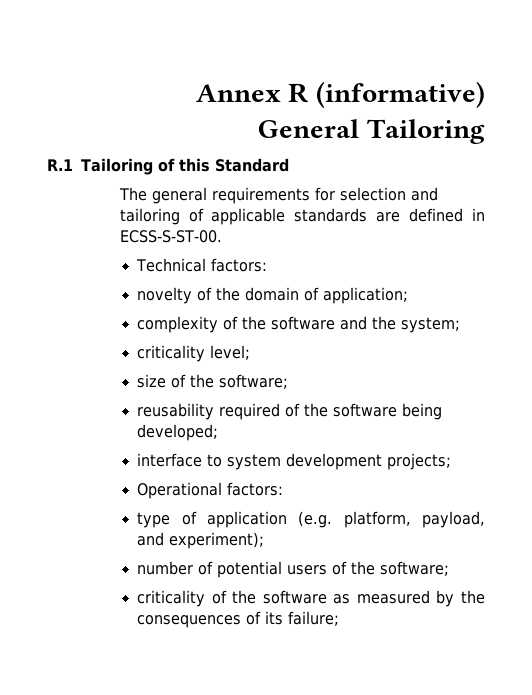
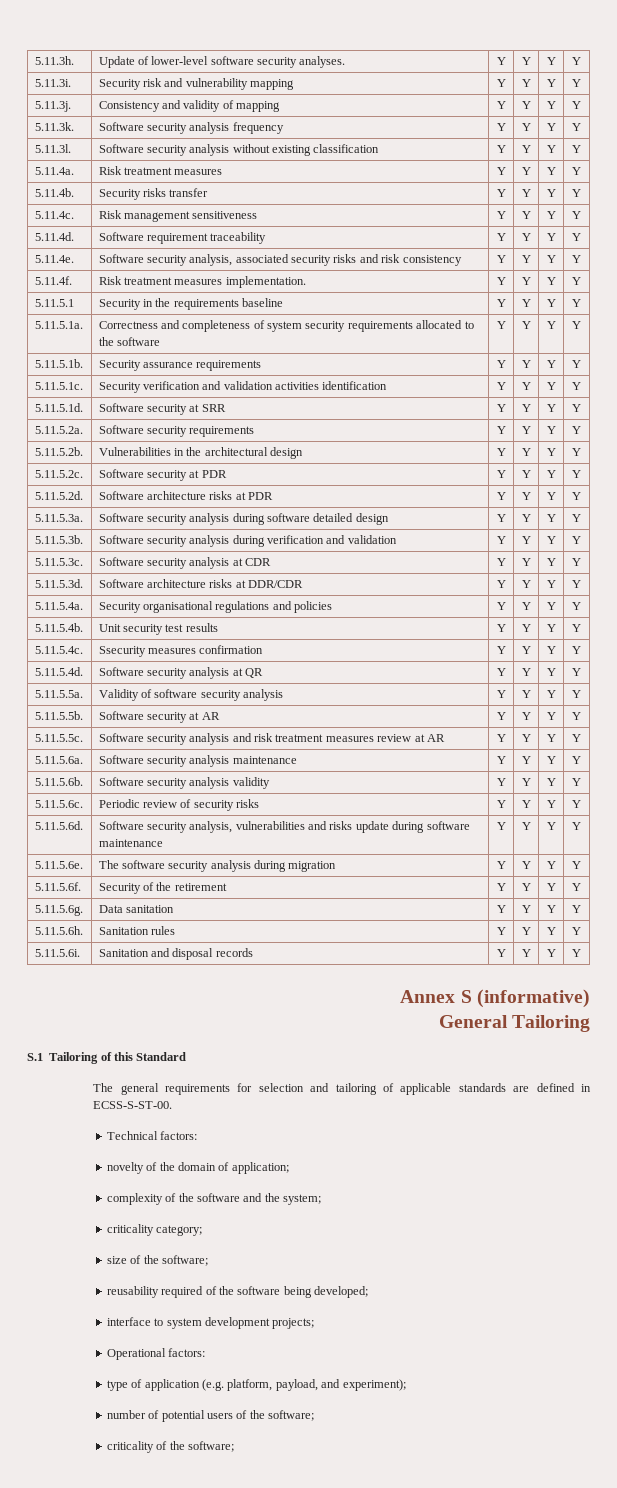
[195,83,309,103] Annex R -> [34,56,74,65] [98,56,346,68] [496,57,506,65] [521,57,531,65] [546,57,556,65] [572,57,581,65] [34,79,71,87] [98,78,295,90] [496,79,506,87] [521,79,531,87] [546,79,556,87] [572,79,581,87] [34,101,71,112] [98,100,281,112] [496,101,506,109] [521,101,531,109] [546,101,556,109] [572,101,581,109] [34,122,74,131] [98,122,284,134] [496,123,506,131] [521,123,531,131] [546,123,556,131] [572,123,581,131] [34,144,71,153] [98,144,380,156] [496,145,506,153] [521,145,531,153] [546,145,556,153] [572,145,581,153] [34,167,74,175] [98,166,223,175] [496,167,506,175] [521,167,531,175] [546,167,556,175] [572,167,581,175] [34,188,74,197] [98,188,209,200] [496,189,506,197] [521,189,531,197] [546,189,556,197] [572,189,581,197] [34,211,74,219] [98,210,258,222] [496,211,506,219] [521,211,531,219] [546,211,556,219] [572,211,581,219] [34,232,74,241] [98,232,267,244] [496,233,506,241] [521,233,531,241] [546,233,556,241] [572,233,581,241] [34,255,74,263] [98,254,462,266] [496,255,506,263] [521,255,531,263] [546,255,556,263] [572,255,581,263] [34,276,72,285] [98,276,306,288] [496,277,506,285] [521,277,531,285] [546,277,556,285] [572,277,581,285] [34,299,74,307] [98,298,284,310] [496,299,506,307] [521,299,531,307] [546,299,556,307] [572,299,581,307] [34,321,83,329] [98,320,474,332] [98,337,160,346] [496,321,506,329] [521,321,531,329] [546,321,556,329] [572,321,581,329] [34,359,83,368] [98,360,262,371] [496,360,506,368] [521,360,531,368] [546,360,556,368] [572,360,581,368] [34,382,83,390] [98,381,388,393] [496,382,506,390] [521,382,531,390] [546,382,556,390] [572,382,581,390] [34,403,83,412] [98,403,226,415] [496,404,506,412] [521,404,531,412] [546,404,556,412] [572,404,581,412] [34,426,83,434] [98,425,255,437] [496,426,506,434] [521,426,531,434] [546,426,556,434] [572,426,581,434] [34,447,83,456] [98,447,304,459] [496,448,506,456] [521,448,531,456] [546,448,556,456] [572,448,581,456] [34,470,83,478] [98,469,227,481] [496,470,506,478] [521,470,531,478] [546,470,556,478] [572,470,581,478] [34,491,83,500] [98,491,274,500] [496,492,506,500] [521,492,531,500] [546,492,556,500] [572,492,581,500] [34,514,83,522] [98,513,389,525] [496,514,506,522] [521,514,531,522] [546,514,556,522] [572,514,581,522] [34,535,83,544] [98,535,397,547] [496,536,506,544] [521,536,531,544] [546,536,556,544] [572,536,581,544] [34,558,83,566] [98,557,272,569] [496,558,506,566] [521,558,531,566] [546,558,556,566] [572,558,581,566] [34,579,83,588] [98,579,304,588] [496,580,506,588] [521,580,531,588] [546,580,556,588] [572,580,581,588] [34,602,83,610] [98,601,333,613] [496,602,506,610] [521,602,531,610] [546,602,556,610] [572,602,581,610] [34,623,83,632] [98,623,218,635] [496,624,506,632] [521,624,531,632] [546,624,556,632] [572,624,581,632] [34,646,83,654] [98,645,264,657] [496,646,506,654] [521,646,531,654] [546,646,556,654] [572,646,581,654] [34,667,83,676] [98,667,264,679] [496,668,506,676] [521,668,531,676] [546,668,556,676] [572,668,581,676] [34,690,83,698] [98,689,284,701] [496,690,506,698] [521,690,531,698] [546,690,556,698] [572,690,581,698] [34,711,83,720] [98,711,220,723] [496,712,506,720] [521,712,531,720] [546,712,556,720] [572,712,581,720] [34,734,83,742] [98,733,445,745] [496,734,506,742] [521,734,531,742] [546,734,556,742] [572,734,581,742] [34,756,83,764] [98,755,297,767] [496,756,506,764] [521,756,531,764] [546,756,556,764] [572,756,581,764] [34,777,83,786] [98,777,270,789] [496,778,506,786] [521,778,531,786] [546,778,556,786] [572,778,581,786] [34,800,83,808] [98,799,260,811] [496,800,506,808] [521,800,531,808] [546,800,556,808] [572,800,581,808] [34,821,83,830] [98,821,470,833] [98,839,163,847] [496,822,506,830] [521,822,531,830] [546,822,556,830] [572,822,581,830] [34,861,83,869] [98,860,337,872] [496,861,506,869] [521,861,531,869] [546,861,556,869] [572,861,581,869] [34,882,81,891] [98,882,227,894] [496,883,506,891] [521,883,531,891] [546,883,556,891] [572,883,581,891] [34,905,83,916] [98,905,174,913] [496,905,506,913] [521,905,531,913] [546,905,556,913] [572,905,581,913] [34,926,83,935] [98,926,175,935] [496,927,506,935] [521,927,531,935] [546,927,556,935] [572,927,581,935] [34,949,80,957] [98,948,253,960] [496,949,506,957] [521,949,531,957] [546,949,556,957] [572,949,581,957] [400,990,472,1003] 5.11.3h. | Update of lower-level software security analyses. | Y | Y | Y | Y // 5.11.3i. | Security risk and vulnerability mapping | Y | Y | Y | Y // 5.11.3j. | Consistency and validity of mapping | Y | Y | Y | Y // 5.11.3k. | Software security analysis frequency | Y | Y | Y | Y // 5.11.3l. | Software security analysis without existing classification | Y | Y | Y | Y // 5.11.4a. | Risk treatment measures | Y | Y | Y | Y // 5.11.4b. | Security risks transfer | Y | Y | Y | Y // 5.11.4c. | Risk management sensitiveness | Y | Y | Y | Y // 5.11.4d. | Software requirement traceability | Y | Y | Y | Y // 5.11.4e. | Software security analysis, associated security risks and risk consistency | Y | Y | Y | Y // 5.11.4f. | Risk treatment measures implementation. | Y | Y | Y | Y // 5.11.5.1 | Security in the requirements baseline | Y | Y | Y | Y // 5.11.5.1a. | Correctness and completeness of system security requirements allocated to the software | Y | Y | Y | Y // 5.11.5.1b. | Security assurance requirements | Y | Y | Y | Y // 5.11.5.1c. | Security verification and validation activities identification | Y | Y | Y | Y // 5.11.5.1d. | Software security at SRR | Y | Y | Y | Y // 5.11.5.2a. | Software security requirements | Y | Y | Y | Y // 5.11.5.2b. | Vulnerabilities in the architectural design | Y | Y | Y | Y // 5.11.5.2c. | Software security at PDR | Y | Y | Y | Y // 5.11.5.2d. | Software architecture risks at PDR | Y | Y | Y | Y // 5.11.5.3a. | Software security analysis during software detailed design | Y | Y | Y | Y // 5.11.5.3b. | Software security analysis during verification and validation | Y | Y | Y | Y // 5.11.5.3c. | Software security analysis at CDR | Y | Y | Y | Y // 5.11.5.3d. | Software architecture risks at DDR/CDR | Y | Y | Y | Y // 5.11.5.4a. | Security organisational regulations and policies | Y | Y | Y | Y // 5.11.5.4b. | Unit security test results | Y | Y | Y | Y // 5.11.5.4c. | Ssecurity measures confirmation | Y | Y | Y | Y // 5.11.5.4d. | Software security analysis at QR | Y | Y | Y | Y // 5.11.5.5a. | Validity of software security analysis | Y | Y | Y | Y // 5.11.5.5b. | Software security at AR | Y | Y | Y | Y // 5.11.5.5c. | Software security analysis and risk treatment measures review at AR | Y | Y | Y | Y // 5.11.5.6a. | Software security analysis maintenance | Y | Y | Y | Y // 5.11.5.6b. | Software security analysis validity | Y | Y | Y | Y // 5.11.5.6c. | Periodic review of security risks | Y | Y | Y | Y // 5.11.5.6d. | Software security analysis, vulnerabilities and risks update during software maintenance | Y | Y | Y | Y // 5.11.5.6e. | The software security analysis during migration | Y | Y | Y | Y // 5.11.5.6f. | Security of the retirement | Y | Y | Y | Y // 5.11.5.6g. | Data sanitation | Y | Y | Y | Y // 5.11.5.6h. | Sanitation rules | Y | Y | Y | Y // 5.11.5.6i. | Sanitation and disposal records | Y | Y | Y | Y // Annex S
[47,159,73,171] R.1 -> [27,1053,43,1061] S.1
[210,345,251,360] level; -> [156,1225,203,1236] category;
[262,590,485,607] [137,611,340,628] software as measured by the consequences of its failure; -> [188,1441,235,1452] software;

